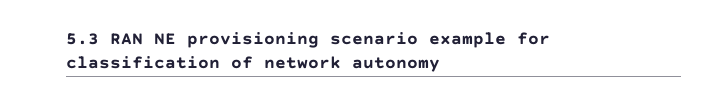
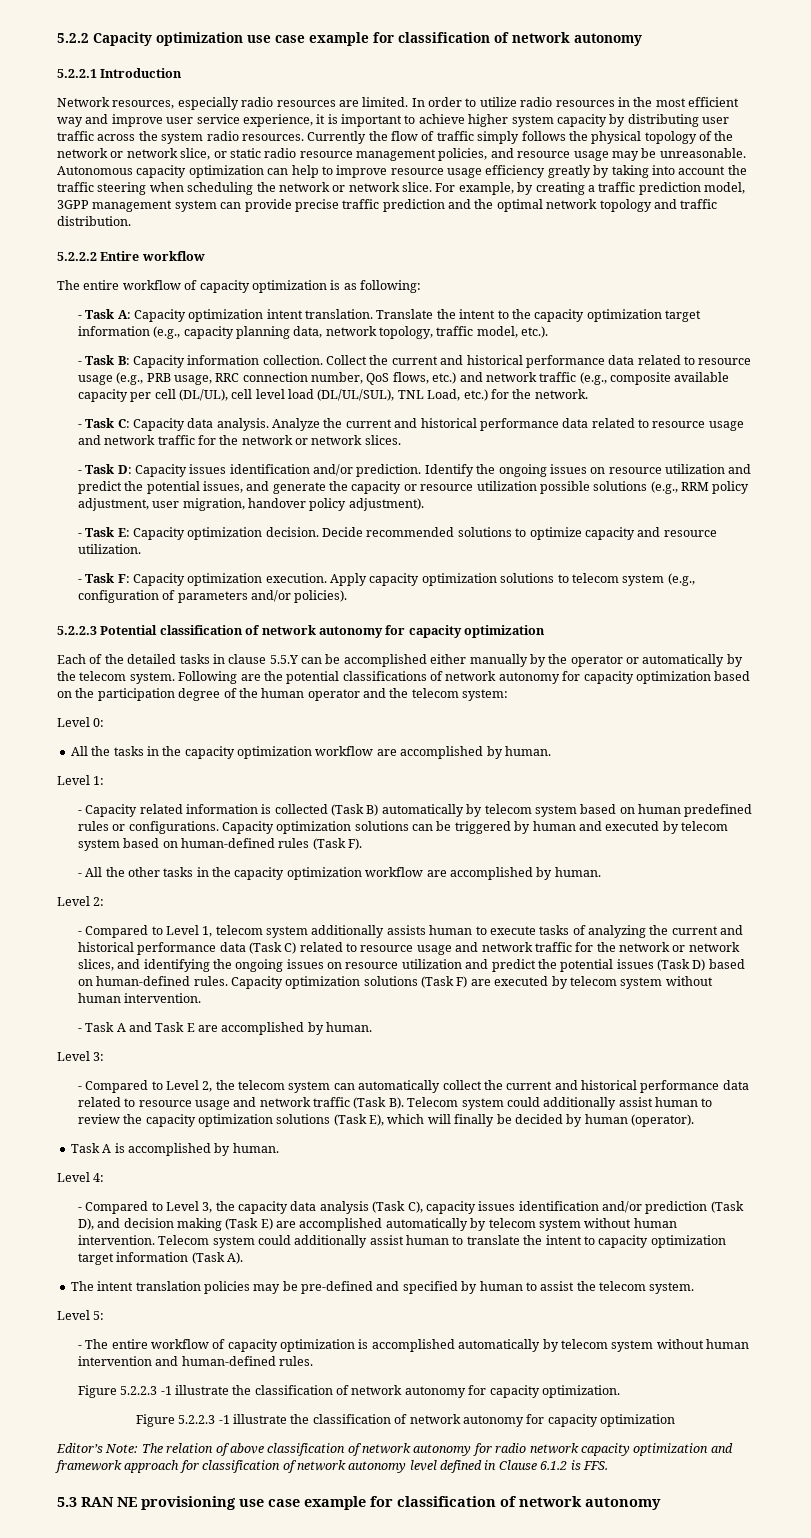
[66,32,550,48] [66,56,440,72] 5.3 RAN NE provisioning scenario example for classification of network autonomy -> [57,32,642,46] [57,68,183,78] [57,97,739,110] [57,114,729,127] [57,131,734,144] [57,148,746,161] [57,165,747,178] [57,182,745,195] [57,199,718,212] [57,216,131,226] [57,251,205,261] [57,280,421,293] [77,309,702,322] [77,326,549,339] [77,355,752,368] [77,372,730,385] [77,389,588,402] [77,418,744,431] [77,435,401,445] [77,464,752,477] [77,481,750,494] [77,498,424,511] [77,527,717,540] [77,544,141,554] [77,573,695,586] [77,590,348,603] [57,625,545,638] [57,654,743,667] [57,671,751,684] [57,688,509,701] [57,717,105,727] [70,746,551,759] [57,775,105,785] [77,804,753,817] [77,821,729,834] [77,838,363,851] [77,867,601,880] [57,896,105,906] [77,925,744,938] [77,942,740,955] [77,959,745,972] [77,976,713,989] [77,993,202,1003] [77,1022,373,1035] [57,1051,105,1061] [77,1080,749,1093] [77,1097,713,1110] [77,1114,695,1127] [70,1143,279,1156] [57,1172,105,1182] [77,1201,744,1214] [77,1218,677,1231] [77,1235,726,1248] [77,1252,243,1265] [70,1281,695,1294] [57,1310,105,1320] [77,1339,750,1352] [77,1356,313,1366] [77,1385,620,1398] [135,1414,676,1427] [56,1443,733,1456] [55,1460,608,1473] [57,1496,661,1510] 5.2.2 Capacity optimization use case example for classification of network autonomy // 5.2.2.1 Introduction // Network resources, especially radio resources are limited. In order to utilize radio resources in the most efficient way and improve user service experience, it is important to achieve higher system capacity by distributing user traffic across the system radio resources. Currently the flow of traffic simply follows the physical topology of the network or network slice, or static radio resource management policies, and resource usage may be unreasonable. Autonomous capacity optimization can help to improve resource usage efficiency greatly by taking into account the traffic steering when scheduling the network or network slice. For example, by creating a traffic prediction model, 3GPP management system can provide precise traffic prediction and the optimal network topology and traffic distribution. // 5.2.2.2 Entire workflow // The entire workflow of capacity optimization is as following: // - Task A: Capacity optimization intent translation. Translate the intent to the capacity optimization target information (e.g., capacity planning data, network topology, traffic model, etc.). // - Task B: Capacity information collection. Collect the current and historical performance data related to resource usage (e.g., PRB usage, RRC connection number, QoS flows, etc.) and network traffic (e.g., composite available capacity per cell (DL/UL), cell level load (DL/UL/SUL), TNL Load, etc.) for the network. // - Task C: Capacity data analysis. Analyze the current and historical performance data related to resource usage and network traffic for the network or network slices. // - Task D: Capacity issues identification and/or prediction. Identify the ongoing issues on resource utilization and predict the potential issues, and generate the capacity or resource utilization possible solutions (e.g., RRM policy adjustment, user migration, handover policy adjustment). // - Task E: Capacity optimization decision. Decide recommended solutions to optimize capacity and resource utilization. // - Task F: Capacity optimization execution. Apply capacity optimization solutions to telecom system (e.g., configuration of parameters and/or policies). // 5.2.2.3 Potential classification of network autonomy for capacity optimization // Each of the detailed tasks in clause 5.5.Y can be accomplished either manually by the operator or automatically by the telecom system. Following are the potential classifications of network autonomy for capacity optimization based on the participation degree of the human operator and the telecom system: // Level 0: // All the tasks in the capacity optimization workflow are accomplished by human. // Level 1: // - Capacity related information is collected (Task B) automatically by telecom system based on human predefined rules or configurations. Capacity optimization solutions can be triggered by human and executed by telecom system based on human-defined rules (Task F). // - All the other tasks in the capacity optimization workflow are accomplished by human. // Level 2: // - Compared to Level 1, telecom system additionally assists human to execute tasks of analyzing the current and historical performance data (Task C) related to resource usage and network traffic for the network or network slices, and identifying the ongoing issues on resource utilization and predict the potential issues (Task D) based on human-defined rules. Capacity optimization solutions (Task F) are executed by telecom system without human intervention. // - Task A and Task E are accomplished by human. // Level 3: // - Compared to Level 2, the telecom system can automatically collect the current and historical performance data related to resource usage and network traffic (Task B). Telecom system could additionally assist human to review the capacity optimization solutions (Task E), which will finally be decided by human (operator). // Task A is accomplished by human. // Level 4: // - Compared to Level 3, the capacity data analysis (Task C), capacity issues identification and/or prediction (Task D), and decision making (Task E) are accomplished automatically by telecom system without human intervention. Telecom system could additionally assist human to translate the intent to capacity optimization target information (Task A). // The intent translation policies may be pre-defined and specified by human to assist the telecom system. // Level 5: // - The entire workflow of capacity optimization is accomplished automatically by telecom system without human intervention and human-defined rules. // Figure 5.2.2.3 -1 illustrate the classification of network autonomy for capacity optimization. // Figure 5.2.2.3 -1 illustrate the classification of network autonomy for capacity optimization // Editor’s Note: The relation of above classification of network autonomy for radio network capacity optimization and framework approach for classification of network autonomy level defined in Clause 6.1.2 is FFS. // 5.3 RAN NE provisioning use case example for classification of network autonomy

